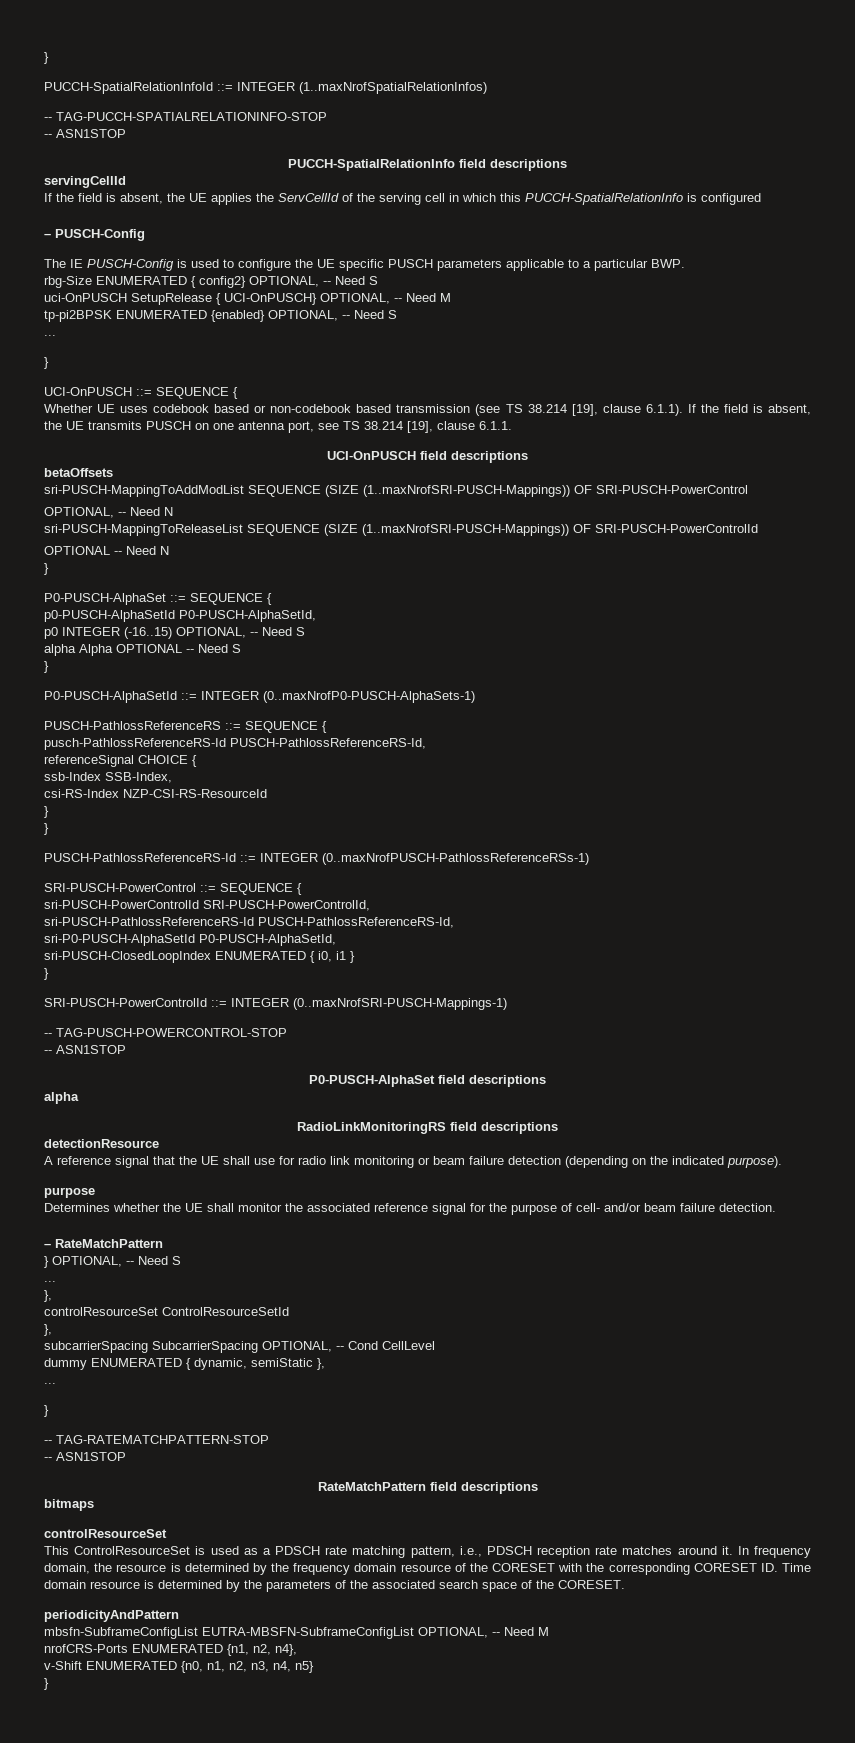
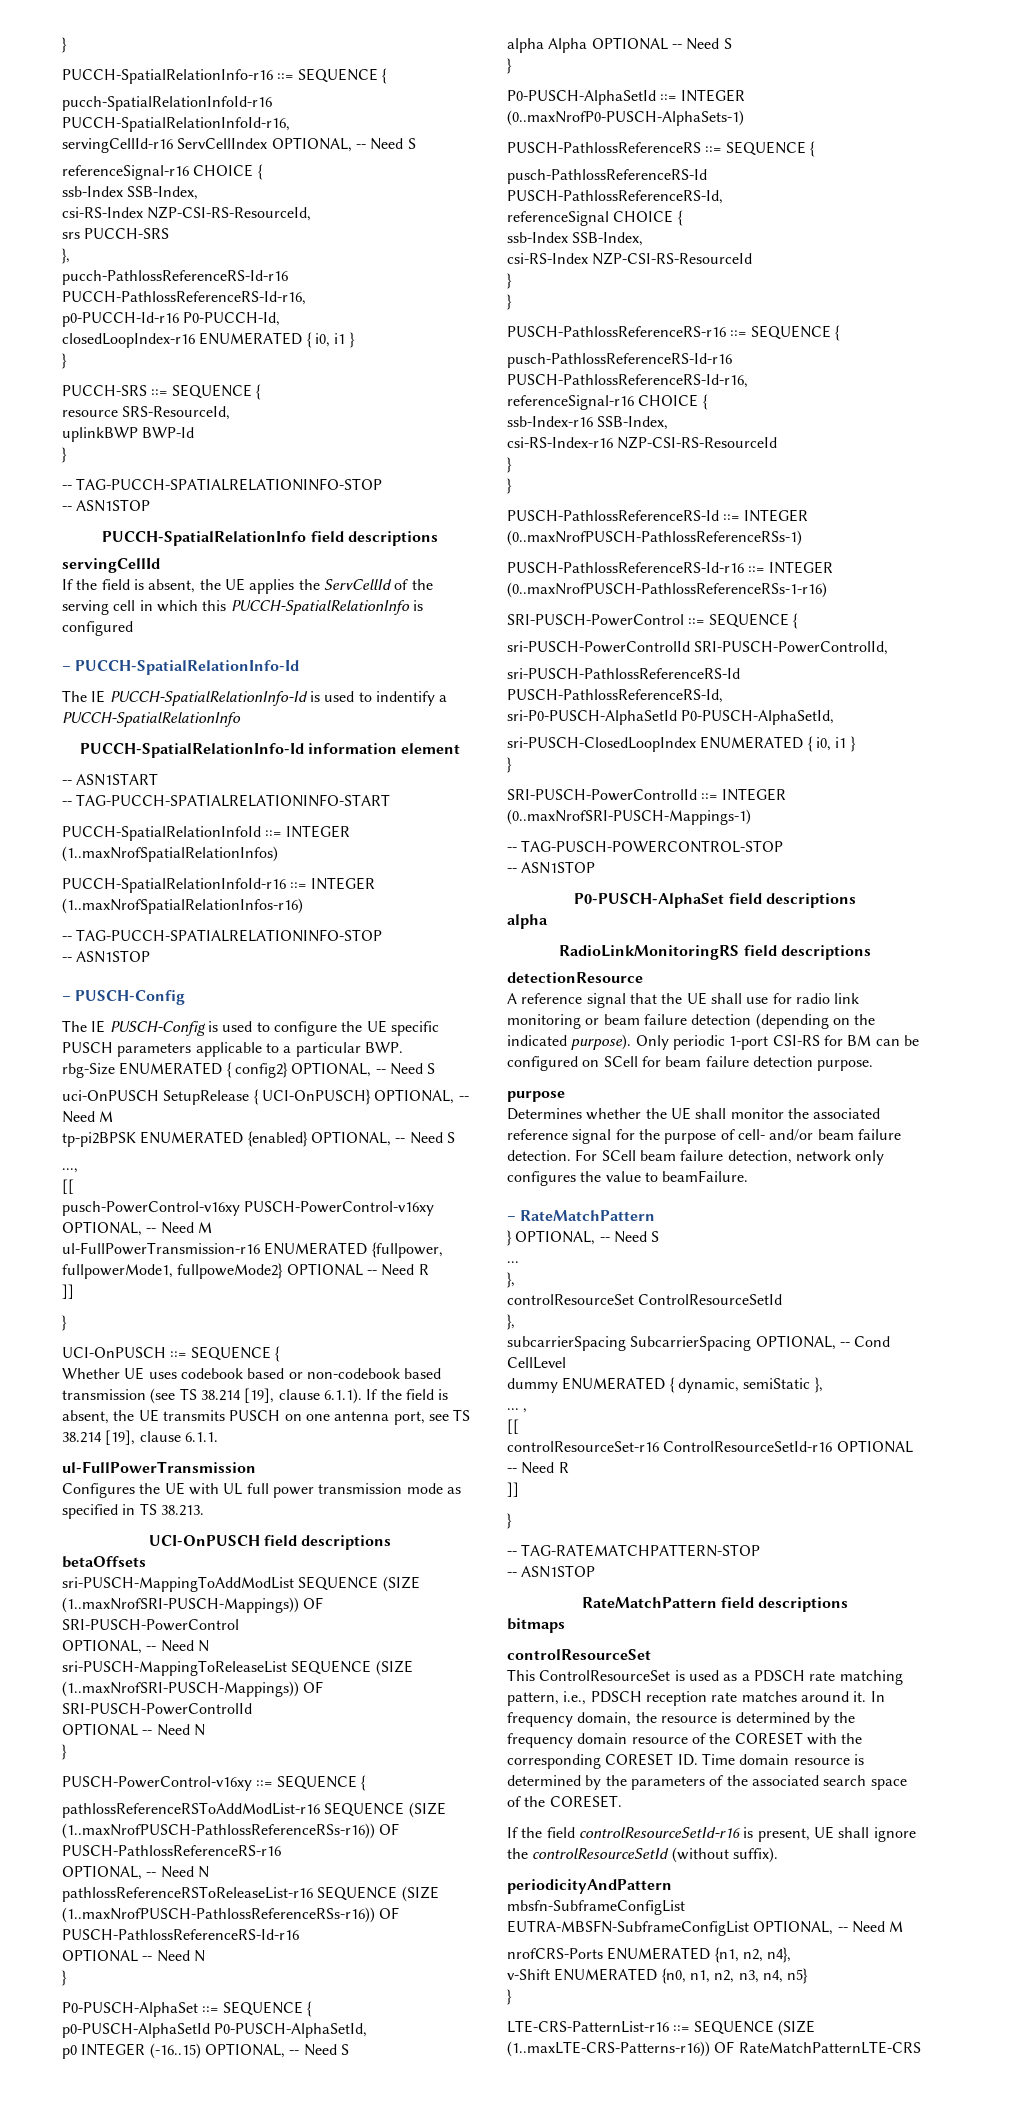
[44,52,49,64] [44,82,487,94] } // PUCCH-SpatialRelationInfoId ::= INTEGER (1..maxNrofSpatialRelationInfos) -> [62,37,67,53] [62,68,387,84] [62,96,272,111] [62,117,290,132] [62,137,416,153] [62,164,263,180] [62,186,199,200] [62,206,312,221] [62,228,170,239] [62,248,70,264] [62,270,288,285] [62,291,306,305] [62,312,281,327] [62,332,355,348] [62,353,67,369] [62,384,261,400] [62,406,231,420] [62,427,195,442] [62,447,67,463] } // PUCCH-SpatialRelationInfo-r16 ::= SEQUENCE { // pucch-SpatialRelationInfoId-r16 PUCCH-SpatialRelationInfoId-r16, // servingCellId-r16 ServCellIndex OPTIONAL, -- Need S // referenceSignal-r16 CHOICE { // ssb-Index SSB-Index, // csi-RS-Index NZP-CSI-RS-ResourceId, // srs PUCCH-SRS // }, // pucch-PathlossReferenceRS-Id-r16 PUCCH-PathlossReferenceRS-Id-r16, // p0-PUCCH-Id-r16 P0-PUCCH-Id, // closedLoopIndex-r16 ENUMERATED { i0, i1 } // } // PUCCH-SRS ::= SEQUENCE { // resource SRS-ResourceId, // uplinkBWP BWP-Id // }
(761, 199) none -> [62,660,300,675] [62,690,448,706] [62,712,241,727] [79,743,461,758] [62,773,159,786] [62,794,391,807] [62,825,350,841] [62,846,278,862] [62,877,375,893] [62,898,303,914] [62,929,383,942] [62,950,151,963] // – PUCCH-SpatialRelationInfo-Id // The IE PUCCH-SpatialRelationInfo-Id is used to indentify a PUCCH-SpatialRelationInfo // PUCCH-SpatialRelationInfo-Id information element // -- ASN1START // -- TAG-PUCCH-SPATIALRELATIONINFO-START // PUCCH-SpatialRelationInfoId ::= INTEGER (1..maxNrofSpatialRelationInfos) // PUCCH-SpatialRelationInfoId-r16 ::= INTEGER (1..maxNrofSpatialRelationInfos-r16) // -- TAG-PUCCH-SPATIALRELATIONINFO-STOP // -- ASN1STOP
[44,335,56,336] ... -> [62,1168,78,1173] [62,1179,74,1194] [62,1201,435,1216] [62,1221,212,1236] [62,1242,443,1258] [62,1263,429,1279] [62,1284,74,1299] ..., // [[ // pusch-PowerControl-v16xy PUSCH-PowerControl-v16xy OPTIONAL, -- Need M // ul-FullPowerTransmission-r16 ENUMERATED {fullpower, fullpowerMode1, fullpoweMode2} OPTIONAL -- Need R // ]]
(512, 425) none -> [62,1461,256,1473] [62,1482,461,1498] [62,1503,204,1519] // ul-FullPowerTransmission // Configures the UE with UL full power transmission mode as specified in TS 38.213.
(49, 569) none -> [62,1775,366,1791] [62,1802,446,1818] [62,1823,400,1839] [62,1845,281,1856] [62,1865,209,1880] [62,1886,439,1902] [62,1907,400,1923] [62,1929,299,1940] [62,1949,205,1962] [62,1970,67,1986] // PUSCH-PowerControl-v16xy ::= SEQUENCE { // pathlossReferenceRSToAddModList-r16 SEQUENCE (SIZE (1..maxNrofPUSCH-PathlossReferenceRSs-r16)) OF PUSCH-PathlossReferenceRS-r16 // OPTIONAL, -- Need N // pathlossReferenceRSToReleaseList-r16 SEQUENCE (SIZE (1..maxNrofPUSCH-PathlossReferenceRSs-r16)) OF PUSCH-PathlossReferenceRS-Id-r16 // OPTIONAL -- Need N // }
(49, 829) none -> [507,325,840,341] [507,353,732,368] [507,374,748,388] [507,394,708,410] [507,416,669,430] [507,436,778,449] [507,457,512,473] [507,478,512,494] // PUSCH-PathlossReferenceRS-r16 ::= SEQUENCE { // pusch-PathlossReferenceRS-Id-r16 PUSCH-PathlossReferenceRS-Id-r16, // referenceSignal-r16 CHOICE { // ssb-Index-r16 SSB-Index, // csi-RS-Index-r16 NZP-CSI-RS-ResourceId // } // }
(589, 859) none -> [507,561,833,574] [507,582,827,598] // PUSCH-PathlossReferenceRS-Id-r16 ::= INTEGER (0..maxNrofPUSCH-PathlossReferenceRSs-1-r16)
(782, 1162) none -> [635,1035,919,1050] [507,1056,874,1071] Only periodic 1-port CSI-RS for BM can be configured on SCell for beam failure detection purpose.
(776, 1207) none -> [575,1149,885,1165] [507,1170,749,1186] For SCell beam failure detection, network only configures the value to beamFailure.
(56, 1383) none -> [523,1408,528,1413] [507,1419,519,1434] [507,1440,913,1453] [507,1462,569,1474] [507,1482,519,1497] , // [[ // controlResourceSet-r16 ControlResourceSetId-r16 OPTIONAL -- Need R // ]]
(625, 1584) none -> [507,1826,916,1842] [507,1847,778,1863] // If the field controlResourceSetId-r16 is present, UE shall ignore the controlResourceSetId (without suffix).
(49, 1684) none -> [507,2020,815,2036] [507,2041,921,2057] // LTE-CRS-PatternList-r16 ::= SEQUENCE (SIZE (1..maxLTE-CRS-Patterns-r16)) OF RateMatchPatternLTE-CRS

